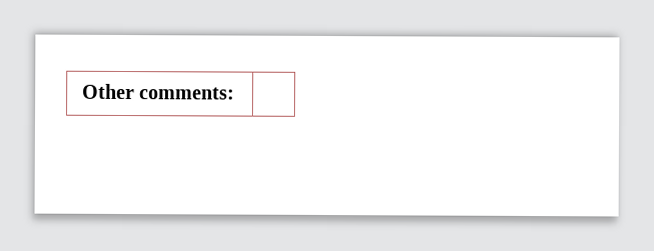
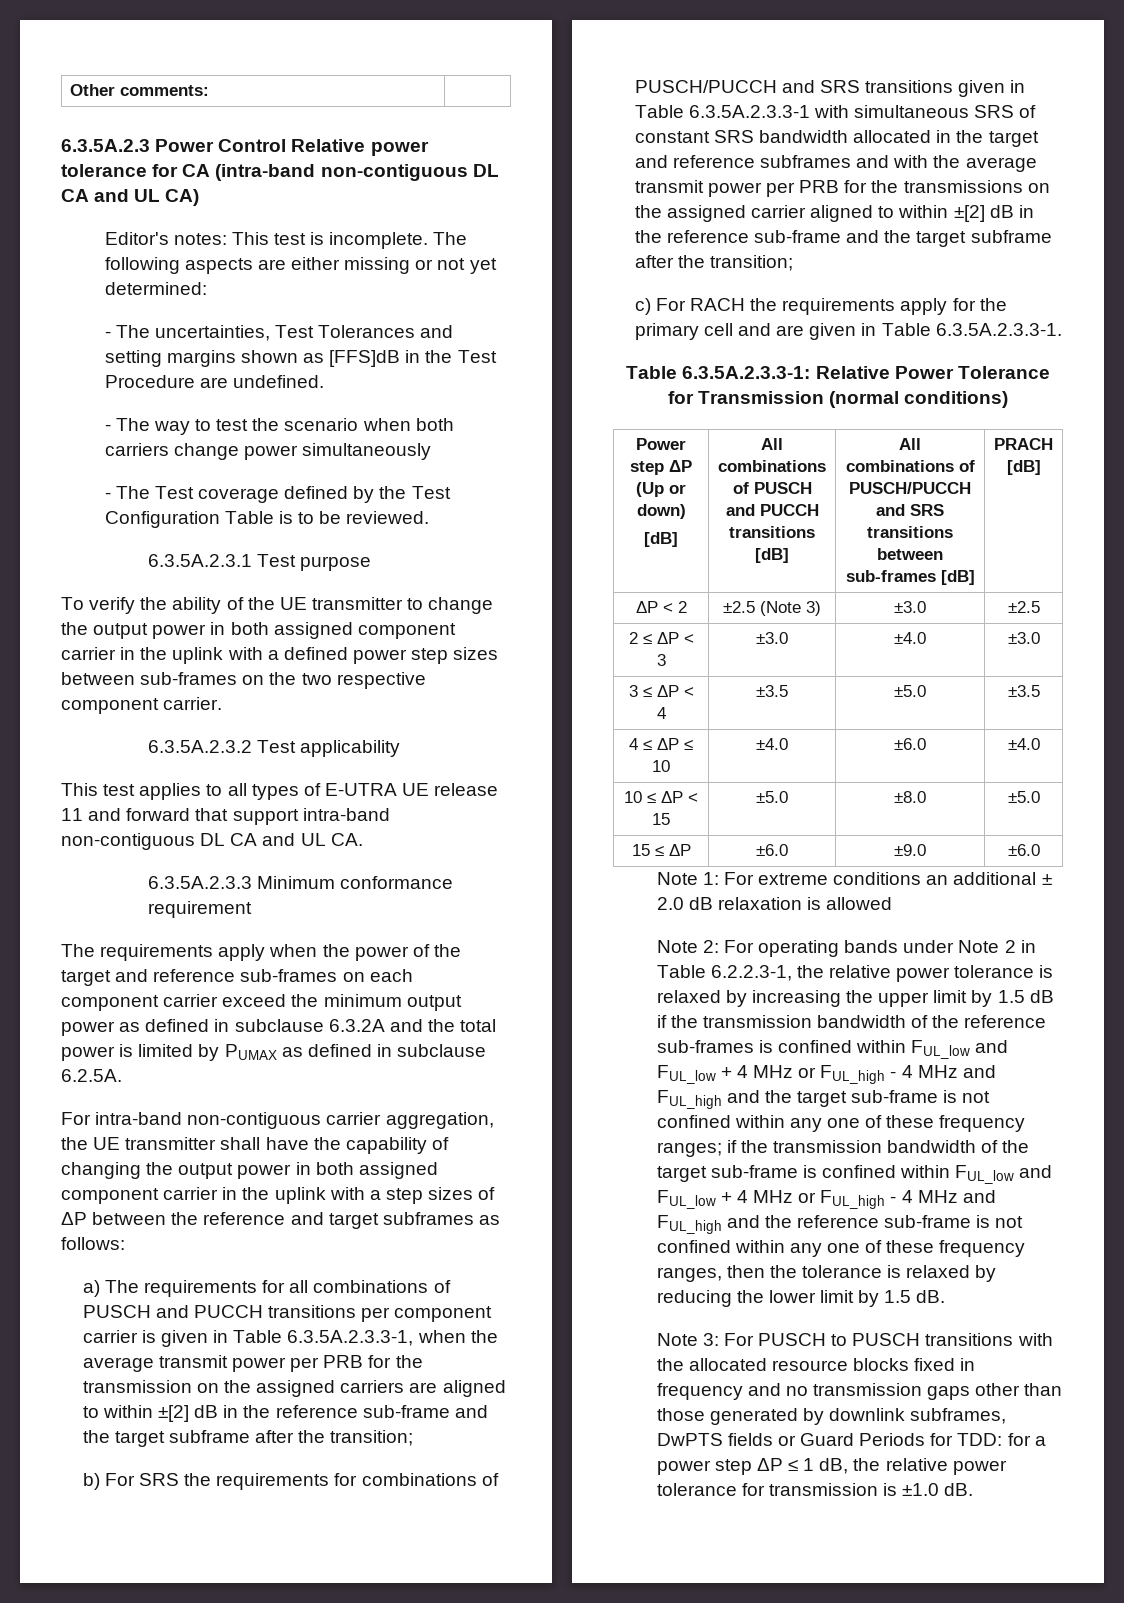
(236, 93) none -> [61,139,429,156] [61,164,499,181] [61,189,200,206] [104,232,468,249] [104,257,497,274] [104,282,207,295] [104,325,454,341] [104,350,497,367] [104,375,324,388] [104,418,454,435] [104,443,432,460] [104,486,451,503] [104,511,430,528] [148,554,372,571] [61,597,494,614] [61,622,456,639] [61,647,499,664] [61,672,426,689] [61,697,223,714] [148,740,401,757] [61,783,499,800] [61,808,390,825] [61,833,363,850] [148,876,454,889] [148,901,253,918] [61,944,461,961] [61,969,413,986] [61,994,462,1011] [61,1019,497,1036] [61,1044,487,1061] [61,1069,122,1082] [61,1112,494,1129] [61,1137,449,1154] [61,1162,438,1179] [61,1187,496,1204] [61,1212,500,1229] [61,1237,125,1250] [82,1280,451,1297] [82,1305,493,1322] [82,1330,498,1347] [82,1355,423,1372] [82,1380,506,1397] [82,1405,488,1422] [82,1430,414,1447] [82,1473,499,1490] [634,80,1026,97] [634,105,1037,118] [634,130,1039,147] [634,155,1037,172] [634,180,1050,197] [634,205,1034,222] [634,230,1052,247] [634,255,794,271] [634,298,1007,315] [634,323,1062,340] [626,366,1050,379] [667,391,1009,408] [636,438,686,450] [630,460,692,475] [636,482,686,497] [636,504,686,519] [644,532,678,547] [761,438,783,450] [718,460,826,472] [732,482,812,494] [725,504,819,516] [729,526,815,538] [755,548,789,563] [899,438,921,450] [845,460,975,472] [849,482,971,494] [876,504,944,516] [867,526,953,538] [877,548,943,560] [845,570,975,585] [994,438,1053,450] [1006,460,1041,475] [635,601,687,613] [723,601,821,616] [894,601,926,613] [1007,601,1040,613] [628,632,694,644] [656,654,666,666] [756,632,788,644] [894,632,926,644] [1007,632,1040,644] [628,685,694,697] [656,707,666,719] [756,685,788,697] [894,685,926,697] [1007,685,1040,697] [629,738,693,750] [652,760,670,772] [756,738,788,750] [894,738,926,750] [1007,738,1040,750] [624,791,698,803] [652,813,670,825] [756,791,788,803] [894,791,926,803] [1007,791,1040,803] [631,844,691,856] [756,844,788,856] [894,844,926,856] [1007,844,1040,856] [656,872,1052,885] [656,897,893,910] [656,940,1036,957] [656,965,1054,982] [656,990,1054,1007] [656,1015,1047,1028] [656,1040,1009,1059] [656,1065,996,1084] [656,1090,991,1109] [656,1115,1026,1132] [656,1140,1030,1157] [656,1165,1053,1184] [656,1190,996,1209] [656,1215,1024,1234] [656,1240,1026,1257] [656,1265,997,1282] [656,1290,946,1307] [656,1333,1053,1346] [656,1358,976,1371] [656,1383,1063,1400] [656,1408,1007,1425] [656,1433,1046,1446] [656,1458,1007,1475] [656,1483,974,1496] // 6.3.5A.2.3 Power Control Relative power tolerance for CA (intra-band non-contiguous DL CA and UL CA) // Editor's notes: This test is incomplete. The following aspects are either missing or not yet determined: // - The uncertainties, Test Tolerances and setting margins shown as [FFS]dB in the Test Procedure are undefined. // - The way to test the scenario when both carriers change power simultaneously // - The Test coverage defined by the Test Configuration Table is to be reviewed. // 6.3.5A.2.3.1 Test purpose // To verify the ability of the UE transmitter to change the output power in both assigned component carrier in the uplink with a defined power step sizes between sub-frames on the two respective component carrier. // 6.3.5A.2.3.2 Test applicability // This test applies to all types of E-UTRA UE release 11 and forward that support intra-band non-contiguous DL CA and UL CA. // 6.3.5A.2.3.3 Minimum conformance requirement // The requirements apply when the power of the target and reference sub-frames on each component carrier exceed the minimum output power as defined in subclause 6.3.2A and the total power is limited by PUMAX as defined in subclause 6.2.5A. // For intra-band non-contiguous carrier aggregation, the UE transmitter shall have the capability of changing the output power in both assigned component carrier in the uplink with a step sizes of ΔP between the reference and target subframes as follows: // a) The requirements for all combinations of PUSCH and PUCCH transitions per component carrier is given in Table 6.3.5A.2.3.3-1, when the average transmit power per PRB for the transmission on the assigned carriers are aligned to within ±[2] dB in the reference sub-frame and the target subframe after the transition; // b) For SRS the requirements for combinations of PUSCH/PUCCH and SRS transitions given in Table 6.3.5A.2.3.3-1 with simultaneous SRS of constant SRS bandwidth allocated in the target and reference subframes and with the average transmit power per PRB for the transmissions on the assigned carrier aligned to within ±[2] dB in the reference sub-frame and the target subframe after the transition; // c) For RACH the requirements apply for the primary cell and are given in Table 6.3.5A.2.3.3-1. // Table 6.3.5A.2.3.3-1: Relative Power Tolerance for Transmission (normal conditions) // Power step ΔP (Up or down) // [dB] | All combinations of PUSCH and PUCCH transitions [dB] | All combinations of PUSCH/PUCCH and SRS transitions between sub-frames [dB] | PRACH [dB] // ΔP < 2 | ±2.5 (Note 3) | ±3.0 | ±2.5 // 2 ≤ ΔP < 3 | ±3.0 | ±4.0 | ±3.0 // 3 ≤ ΔP < 4 | ±3.5 | ±5.0 | ±3.5 // 4 ≤ ΔP ≤ 10 | ±4.0 | ±6.0 | ±4.0 // 10 ≤ ΔP < 15 | ±5.0 | ±8.0 | ±5.0 // 15 ≤ ΔP | ±6.0 | ±9.0 | ±6.0 // Note 1: For extreme conditions an additional ± 2.0 dB relaxation is allowed // Note 2: For operating bands under Note 2 in Table 6.2.2.3-1, the relative power tolerance is relaxed by increasing the upper limit by 1.5 dB if the transmission bandwidth of the reference sub-frames is confined within FUL_low and FUL_low + 4 MHz or FUL_high - 4 MHz and FUL_high and the target sub-frame is not confined within any one of these frequency ranges; if the transmission bandwidth of the target sub-frame is confined within FUL_low and FUL_low + 4 MHz or FUL_high - 4 MHz and FUL_high and the reference sub-frame is not confined within any one of these frequency ranges, then the tolerance is relaxed by reducing the lower limit by 1.5 dB. // Note 3: For PUSCH to PUSCH transitions with the allocated resource blocks fixed in frequency and no transmission gaps other than those generated by downlink subframes, DwPTS fields or Guard Periods for TDD: for a power step ΔP ≤ 1 dB, the relative power tolerance for transmission is ±1.0 dB.

